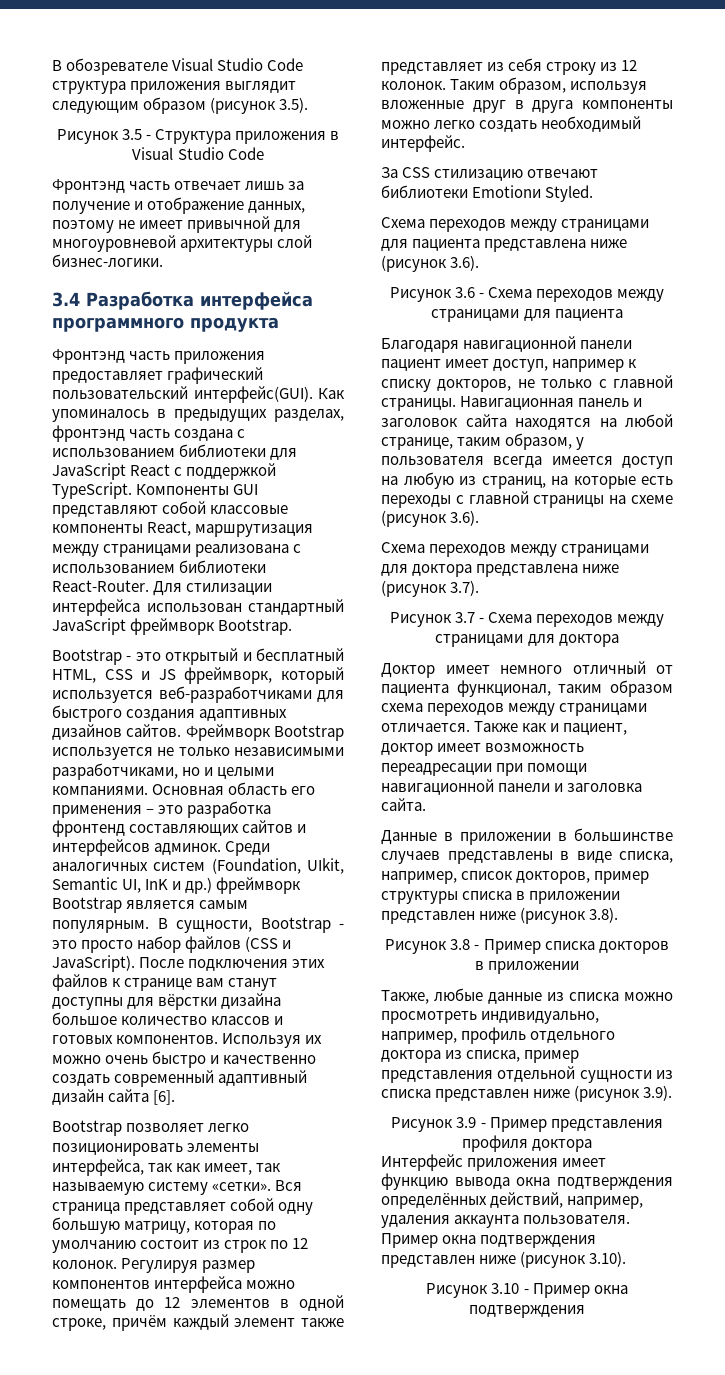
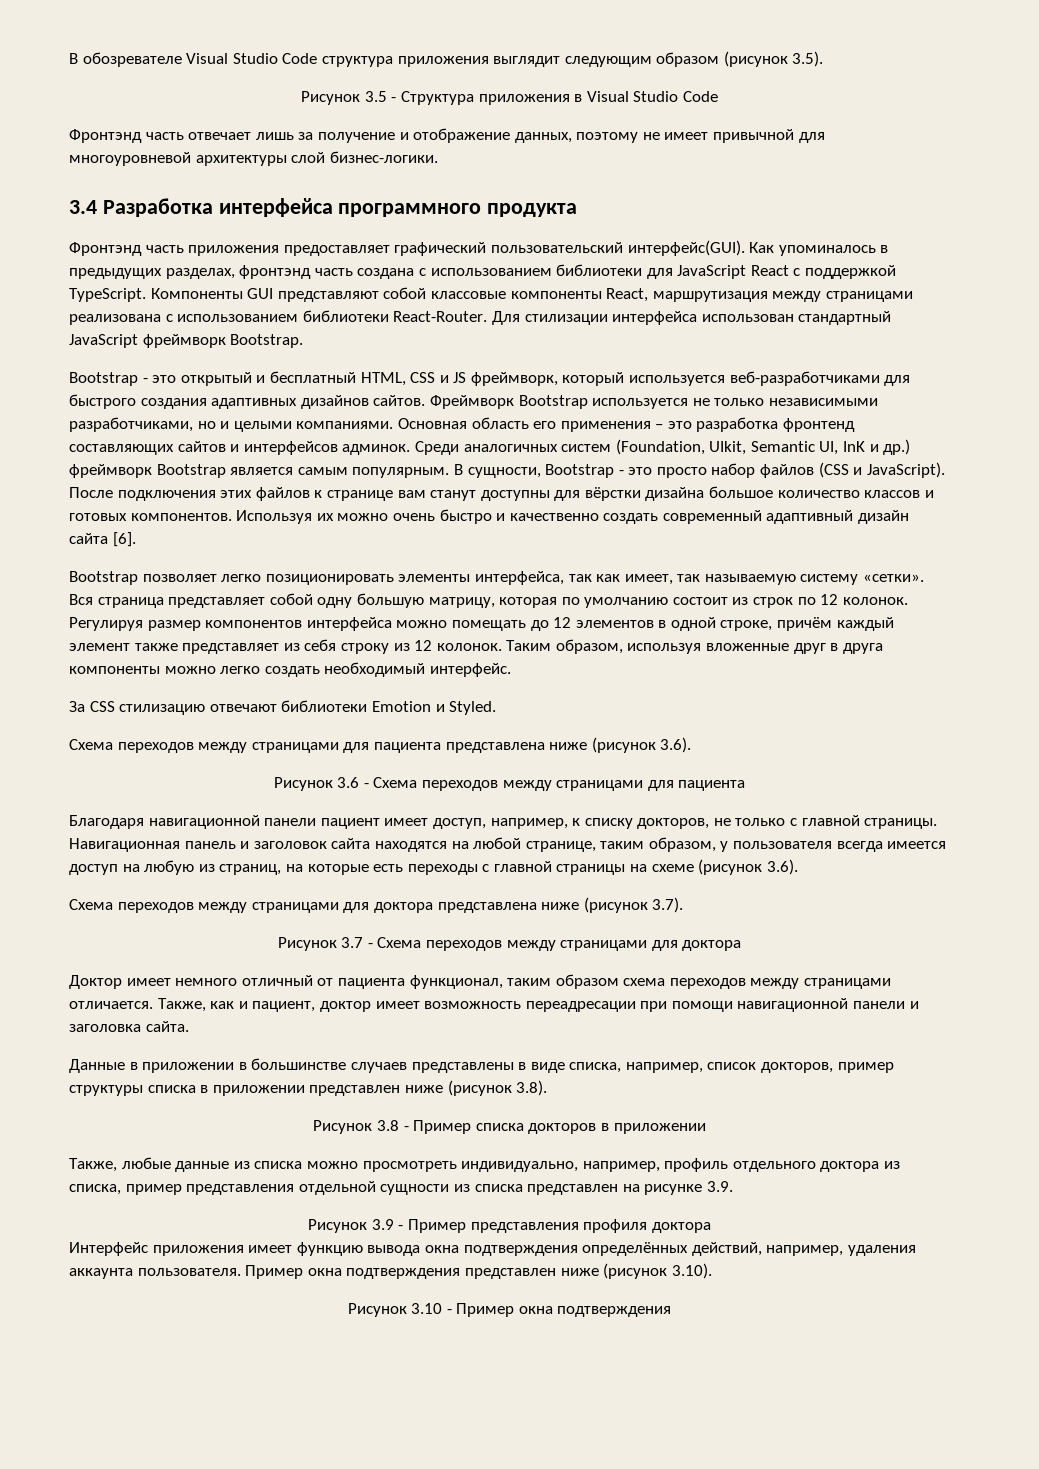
[472,185,542,198] Emotionи -> [371,701,445,712] Emotion и
[552,359,625,372] например -> [490,818,568,829] например,
[474,721,519,732] Также -> [157,998,206,1012] Также,
[533,1085,673,1102] ниже (рисунок 3.9). -> [622,1181,733,1195] на рисунке 3.9.

